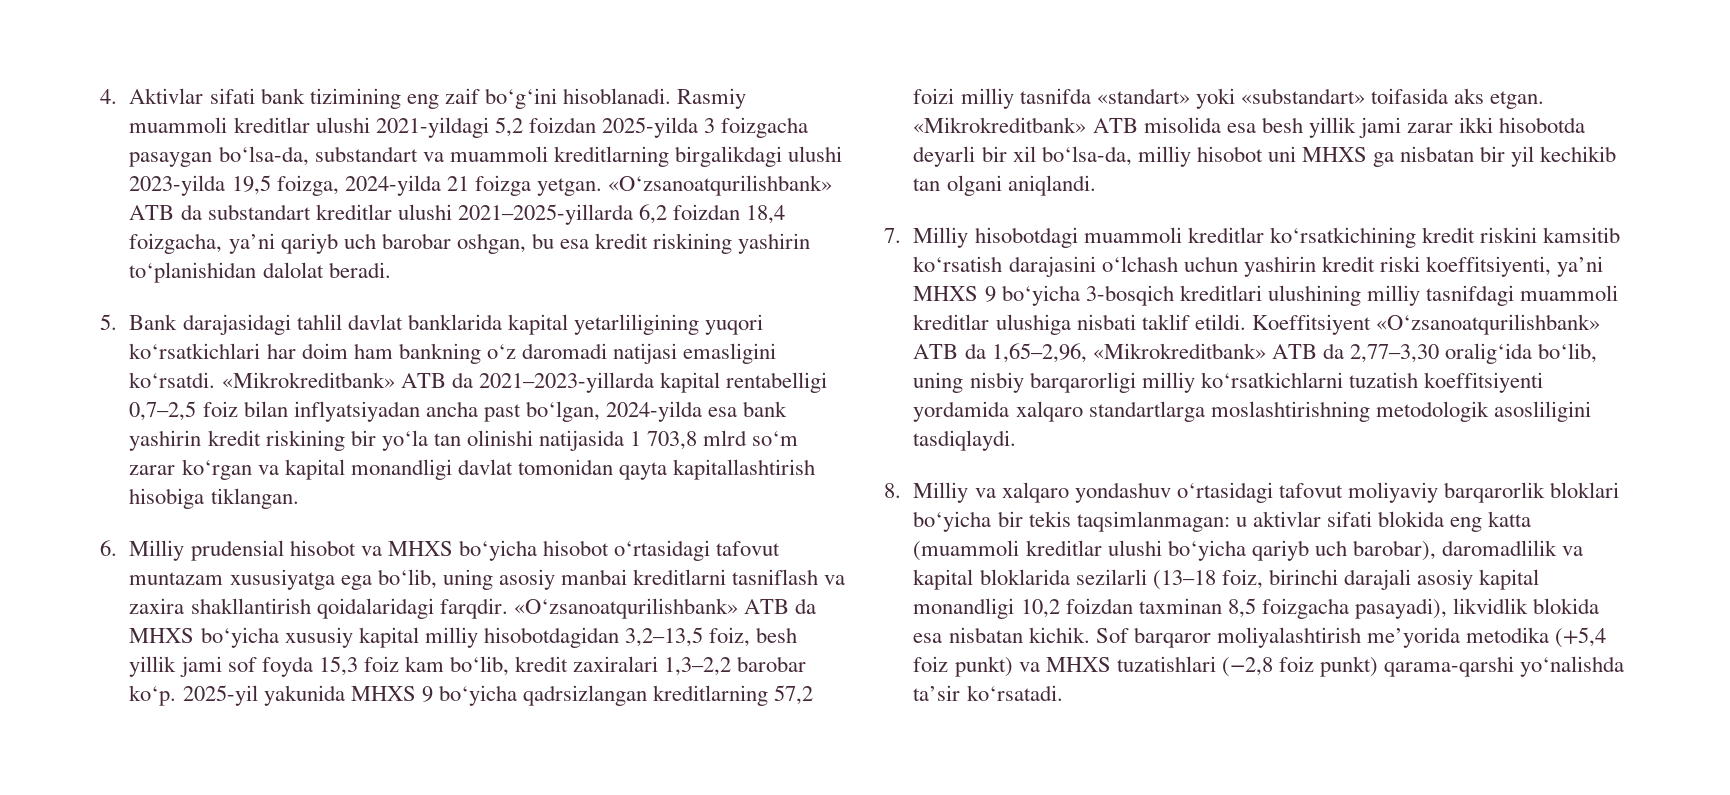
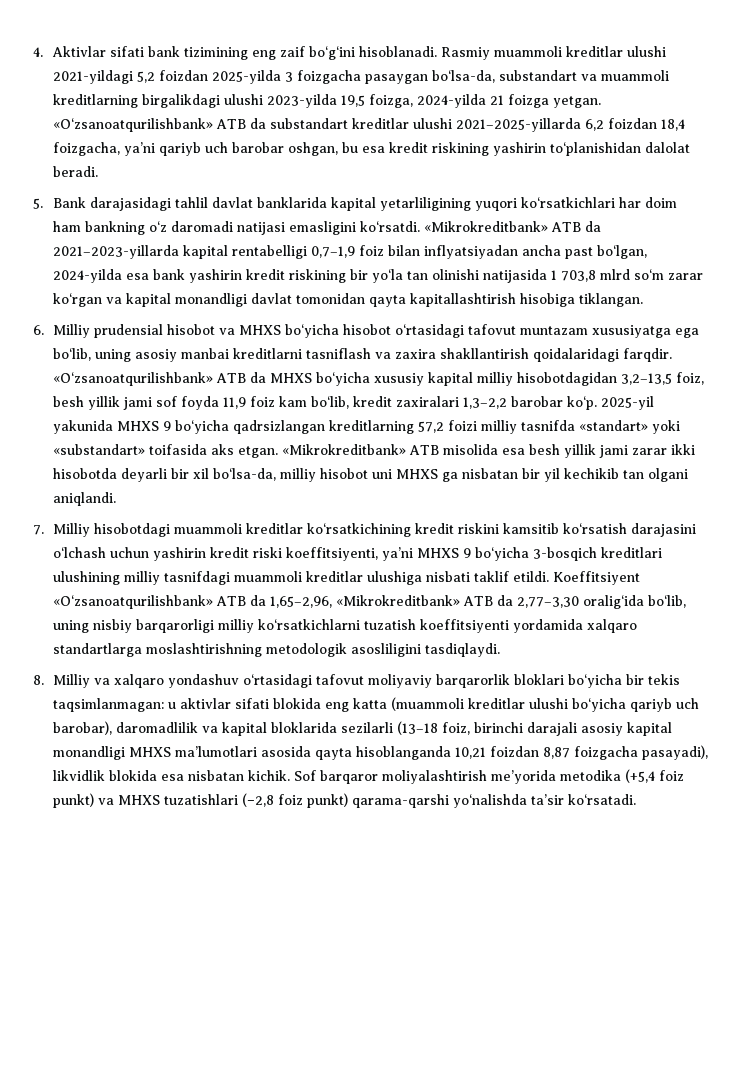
[129,401,197,421] 0,7–2,5 -> [310,246,355,258] 0,7–1,9
[318,656,358,676] 15,3 -> [222,397,246,409] 11,9
[1020,598,1256,618] 10,2 foizdan taxminan 8,5 -> [128,746,570,760] MHXS ma’lumotlari asosida qayta hisoblanganda 10,21 foizdan 8,87

